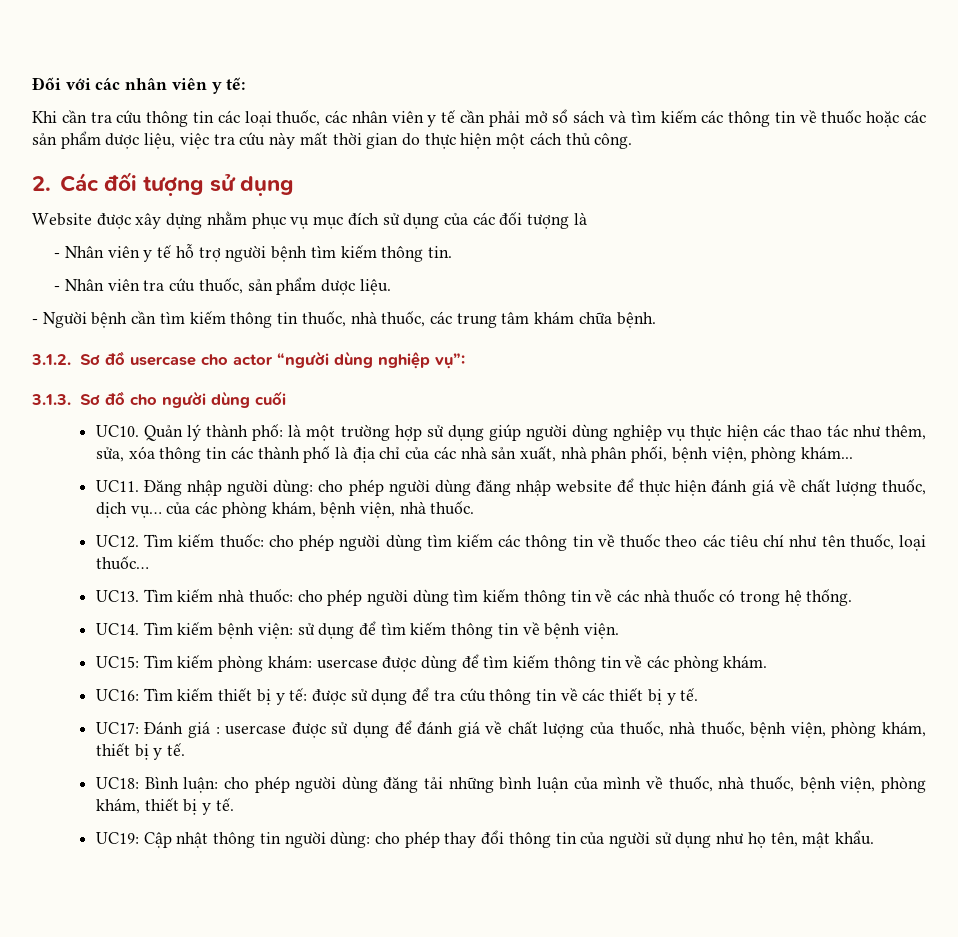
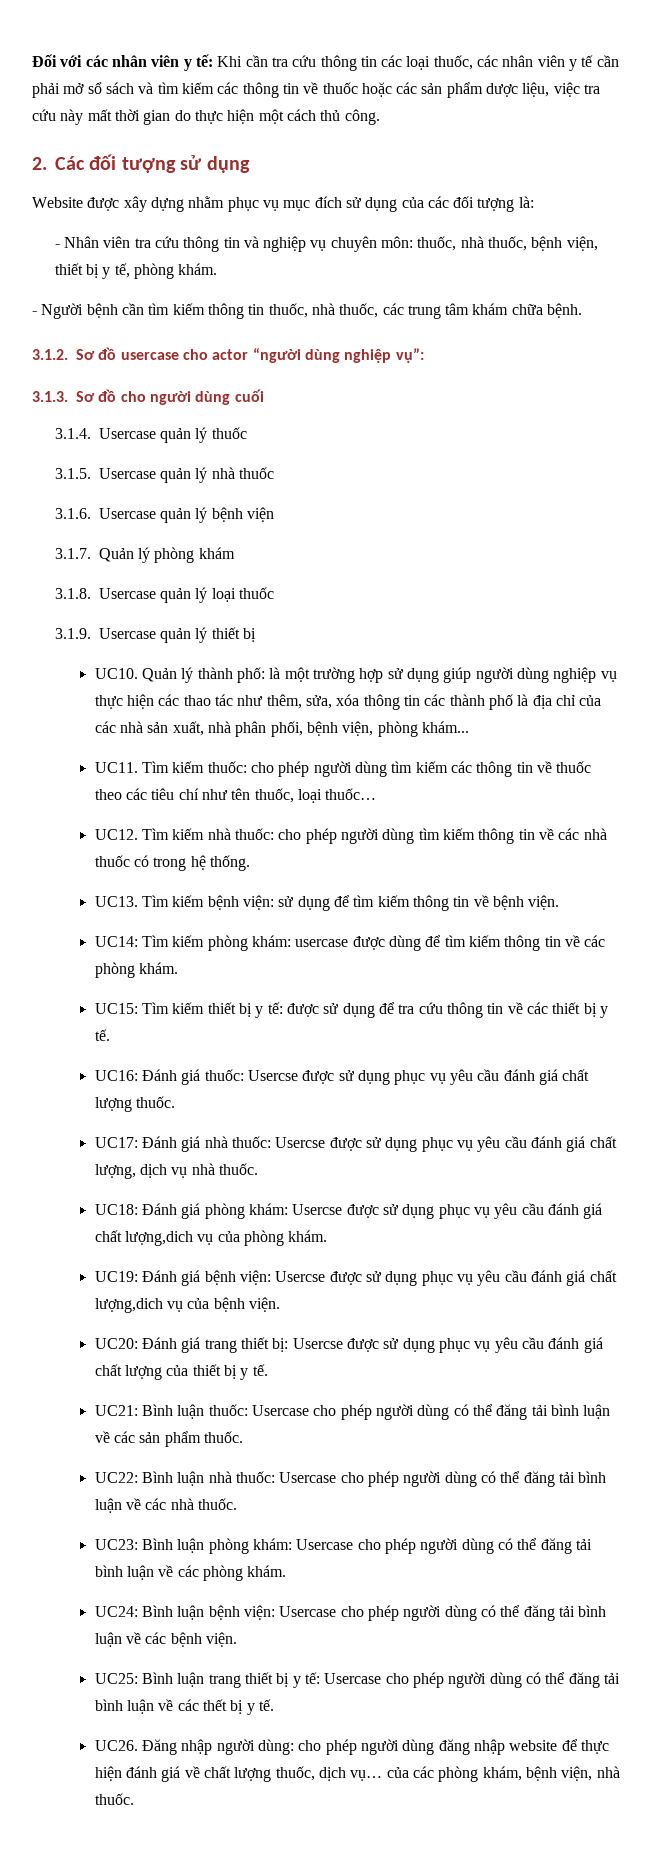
(246, 83) // -> (213, 60) none
[573,212,587,225] [54,244,453,262] là // - Nhân viên y tế hỗ trợ người bệnh tìm kiếm thông tin. -> [518,196,534,208] là:
[198,277,391,295] thuốc, sản phẩm dược liệu. -> [183,236,598,252] [54,263,218,279] thông tin và nghiệp vụ chuyên môn: thuốc, nhà thuốc, bệnh viện, thiết bị y tế, phòng khám.
(286, 398) none -> [54,427,247,443] [54,467,274,483] [54,507,274,523] [54,547,235,563] [54,587,274,603] [54,627,256,643] // 3.1.4. Usercase quản lý thuốc // 3.1.5. Usercase quản lý nhà thuốc // 3.1.6. Usercase quản lý bệnh viện // 3.1.7. Quản lý phòng khám // 3.1.8. Usercase quản lý loại thuốc // 3.1.9. Usercase quản lý thiết bị
(139, 486) none -> [142,761,592,777] [94,788,377,803] [94,828,607,844] [94,855,251,871] [94,895,560,911] [94,935,606,951] [94,962,179,978] [94,1002,608,1018] [94,1029,110,1041] [94,1069,590,1085] [94,1096,176,1112] [94,1136,617,1152] [94,1163,259,1179] [94,1203,603,1219] [94,1230,328,1246] [94,1270,617,1286] [94,1297,281,1313] [94,1337,603,1353] [94,1364,268,1380] [94,1404,611,1420] [94,1431,244,1447] [94,1471,607,1487] [94,1498,238,1513] [94,1538,592,1554] [94,1565,287,1581] [94,1605,607,1621] [94,1632,238,1647] [94,1672,620,1688] [94,1699,275,1715] [94,1740,138,1751] Tìm kiếm thuốc: cho phép người dùng tìm kiếm các thông tin về thuốc theo các tiêu chí như tên thuốc, loại thuốc… // UC12. Tìm kiếm nhà thuốc: cho phép người dùng tìm kiếm thông tin về các nhà thuốc có trong hệ thống. // UC13. Tìm kiếm bệnh viện: sử dụng để tìm kiếm thông tin về bệnh viện. // UC14: Tìm kiếm phòng khám: usercase được dùng để tìm kiếm thông tin về các phòng khám. // UC15: Tìm kiếm thiết bị y tế: được sử dụng để tra cứu thông tin về các thiết bị y tế. // UC16: Đánh giá thuốc: Usercse được sử dụng phục vụ yêu cầu đánh giá chất lượng thuốc. // UC17: Đánh giá nhà thuốc: Usercse được sử dụng phục vụ yêu cầu đánh giá chất lượng, dịch vụ nhà thuốc. // UC18: Đánh giá phòng khám: Usercse được sử dụng phục vụ yêu cầu đánh giá chất lượng,dich vụ của phòng khám. // UC19: Đánh giá bệnh viện: Usercse được sử dụng phục vụ yêu cầu đánh giá chất lượng,dich vụ của bệnh viện. // UC20: Đánh giá trang thiết bị: Usercse được sử dụng phục vụ yêu cầu đánh giá chất lượng của thiết bị y tế. // UC21: Bình luận thuốc: Usercase cho phép người dùng có thể đăng tải bình luận về các sản phẩm thuốc. // UC22: Bình luận nhà thuốc: Usercase cho phép người dùng có thể đăng tải bình luận về các nhà thuốc. // UC23: Bình luận phòng khám: Usercase cho phép người dùng có thể đăng tải bình luận về các phòng khám. // UC24: Bình luận bệnh viện: Usercase cho phép người dùng có thể đăng tải bình luận về các bệnh viện. // UC25: Bình luận trang thiết bị y tế: Usercase cho phép người dùng có thể đăng tải bình luận về các thết bị y tế. // UC26.
[95,534,927,551] [95,556,149,570] [95,589,853,606] [95,621,620,639] [95,654,768,672] [95,687,699,705] [95,720,927,738] [95,743,186,760] [95,776,927,793] [95,798,234,815] [95,830,875,848] // UC12. Tìm kiếm thuốc: cho phép người dùng tìm kiếm các thông tin về thuốc theo các tiêu chí như tên thuốc, loại thuốc… // UC13. Tìm kiếm nhà thuốc: cho phép người dùng tìm kiếm thông tin về các nhà thuốc có trong hệ thống. // UC14. Tìm kiếm bệnh viện: sử dụng để tìm kiếm thông tin về bệnh viện. // UC15: Tìm kiếm phòng khám: usercase được dùng để tìm kiếm thông tin về các phòng khám. // UC16: Tìm kiếm thiết bị y tế: được sử dụng để tra cứu thông tin về các thiết bị y tế. // UC17: Đánh giá : usercase được sử dụng để đánh giá về chất lượng của thuốc, nhà thuốc, bệnh viện, phòng khám, thiết bị y tế. // UC18: Bình luận: cho phép người dùng đăng tải những bình luận của mình về thuốc, nhà thuốc, bệnh viện, phòng khám, thiết bị y tế. // UC19: Cập nhật thông tin người dùng: cho phép thay đổi thông tin của người sử dụng như họ tên, mật khẩu. -> (134, 1799) none

